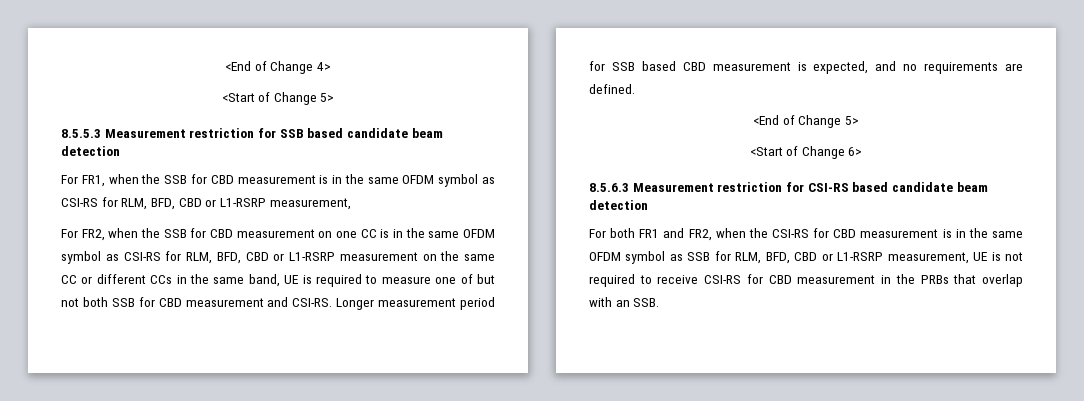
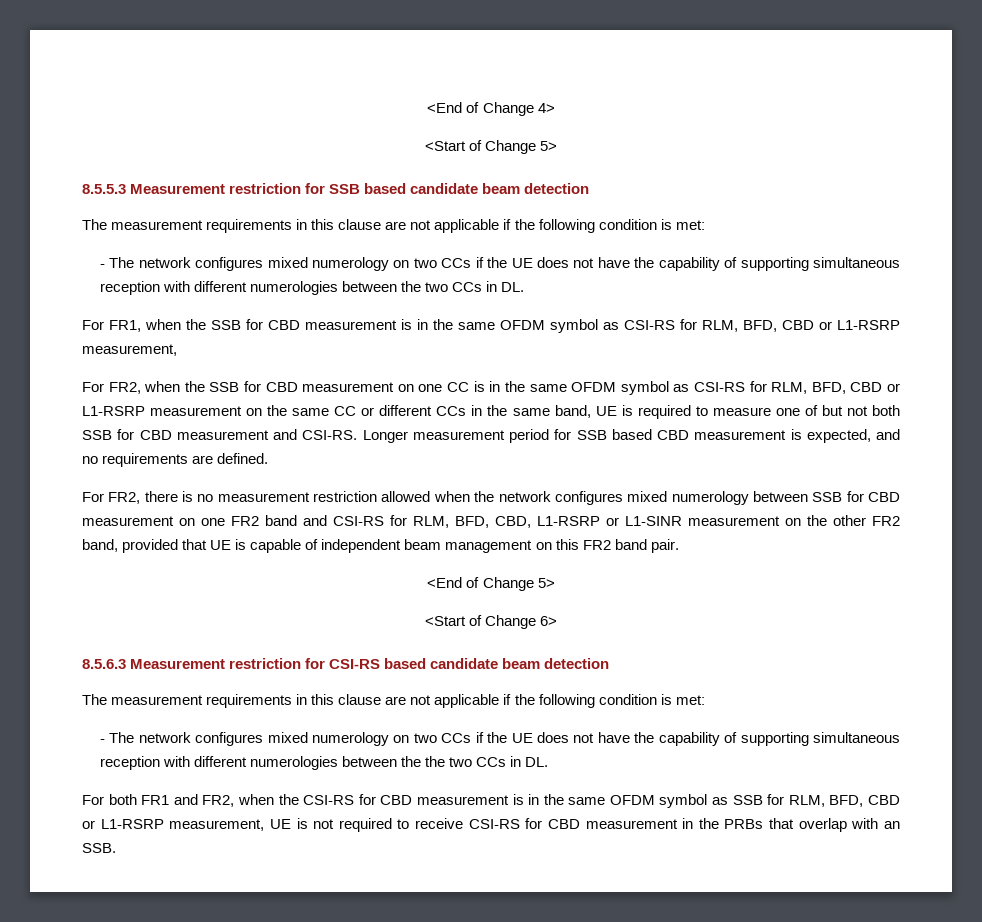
(120, 151) none -> [82,219,705,233] [99,257,901,271] [99,281,525,295] // The measurement requirements in this clause are not applicable if the following condition is met: // - The network configures mixed numerology on two CCs if the UE does not have the capability of supporting simultaneous reception with different numerologies between the two CCs in DL.
(635, 89) none -> [82,491,901,505] [82,515,900,528] [82,539,679,553] // For FR2, there is no measurement restriction allowed when the network configures mixed numerology between SSB for CBD measurement on one FR2 band and CSI-RS for RLM, BFD, CBD, L1-RSRP or L1-SINR measurement on the other FR2 band, provided that UE is capable of independent beam management on this FR2 band pair.
(648, 205) none -> [82,694,705,708] [99,732,901,746] [99,756,549,770] // The measurement requirements in this clause are not applicable if the following condition is met: // - The network configures mixed numerology on two CCs if the UE does not have the capability of supporting simultaneous reception with different numerologies between the the two CCs in DL.

